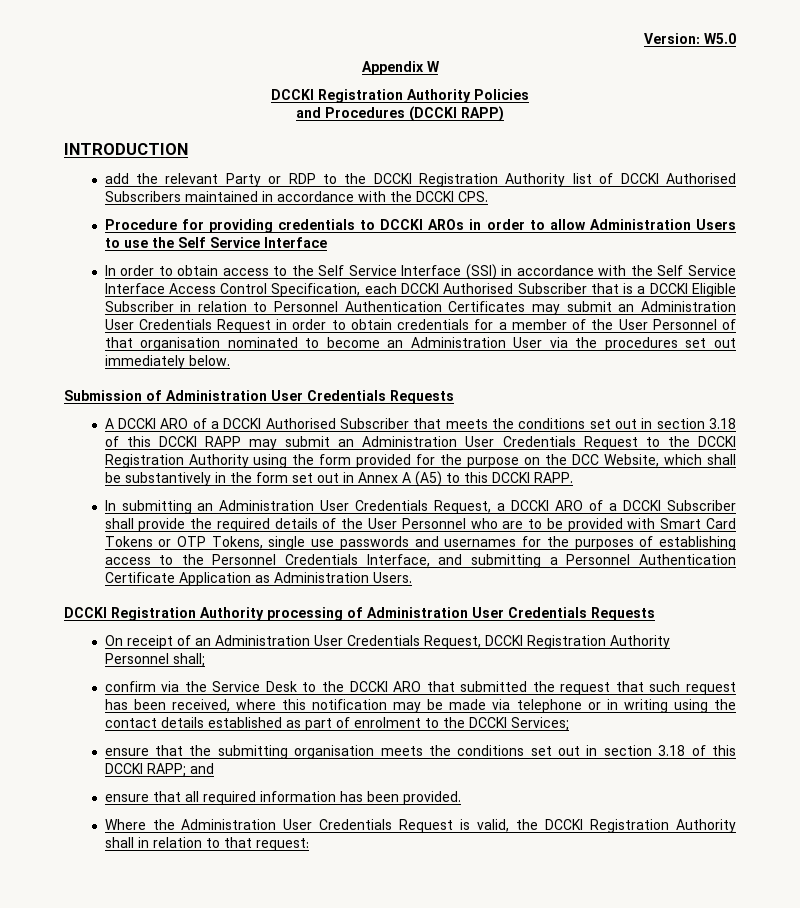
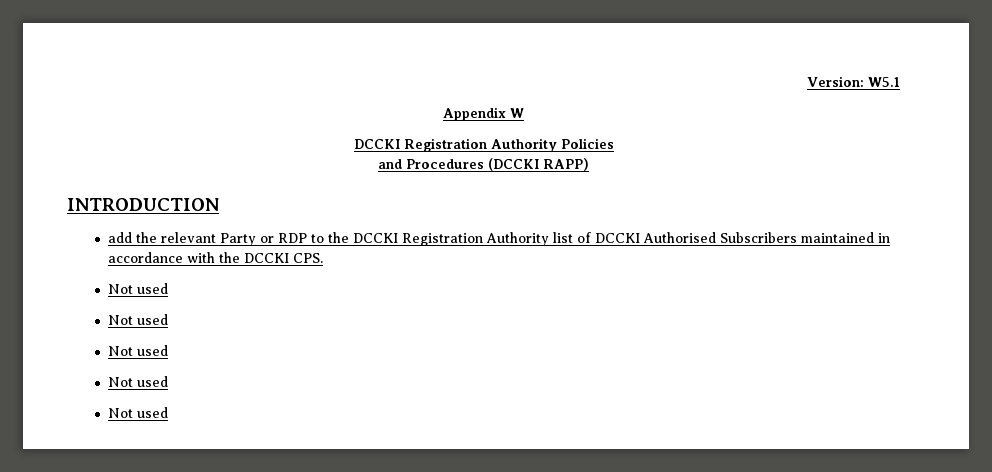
[704,33,736,44] W5.0 -> [868,77,900,87] W5.1
[104,219,736,233] [104,237,327,248] [104,264,736,280] [104,283,737,297] [104,301,736,315] [104,319,737,333] [104,337,737,351] [104,355,230,369] [64,390,454,404] [104,418,736,429] [104,436,736,450] [104,454,737,468] [104,471,573,487] [104,500,737,514] [104,518,737,532] [104,536,736,550] [104,554,736,568] [104,572,412,586] [64,607,655,621] [104,635,670,649] [104,653,205,667] [104,681,736,695] [104,699,737,713] [104,717,569,731] [104,745,736,759] [104,763,214,777] [104,791,461,805] [104,819,737,833] [104,837,309,851] Procedure for providing credentials to DCCKI AROs in order to allow Administration Users to use the Self Service Interface // In order to obtain access to the Self Service Interface (SSI) in accordance with the Self Service Interface Access Control Specification, each DCCKI Authorised Subscriber that is a DCCKI Eligible Subscriber in relation to Personnel Authentication Certificates may submit an Administration User Credentials Request in order to obtain credentials for a member of the User Personnel of that organisation nominated to become an Administration User via the procedures set out immediately below. // Submission of Administration User Credentials Requests // A DCCKI ARO of a DCCKI Authorised Subscriber that meets the conditions set out in section 3.18 of this DCCKI RAPP may submit an Administration User Credentials Request to the DCCKI Registration Authority using the form provided for the purpose on the DCC Website, which shall be substantively in the form set out in Annex A (A5) to this DCCKI RAPP. // In submitting an Administration User Credentials Request, a DCCKI ARO of a DCCKI Subscriber shall provide the required details of the User Personnel who are to be provided with Smart Card Tokens or OTP Tokens, single use passwords and usernames for the purposes of establishing access to the Personnel Credentials Interface, and submitting a Personnel Authentication Certificate Application as Administration Users. // DCCKI Registration Authority processing of Administration User Credentials Requests // On receipt of an Administration User Credentials Request, DCCKI Registration Authority Personnel shall; // confirm via the Service Desk to the DCCKI ARO that submitted the request that such request has been received, where this notification may be made via telephone or in writing using the contact details established as part of enrolment to the DCCKI Services; // ensure that the submitting organisation meets the conditions set out in section 3.18 of this DCCKI RAPP; and // ensure that all required information has been provided. // Where the Administration User Credentials Request is valid, the DCCKI Registration Authority shall in relation to that request: -> [107,283,168,294] [107,314,168,325] [107,345,168,356] [107,376,168,387] [107,407,168,418] Not used // Not used // Not used // Not used // Not used

